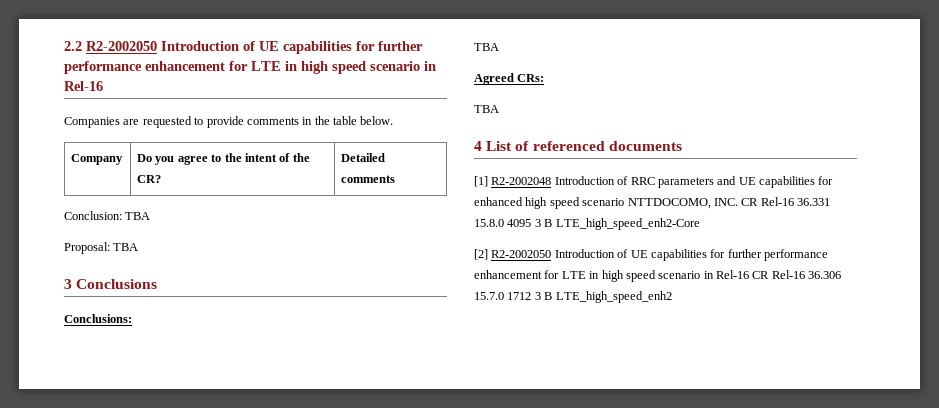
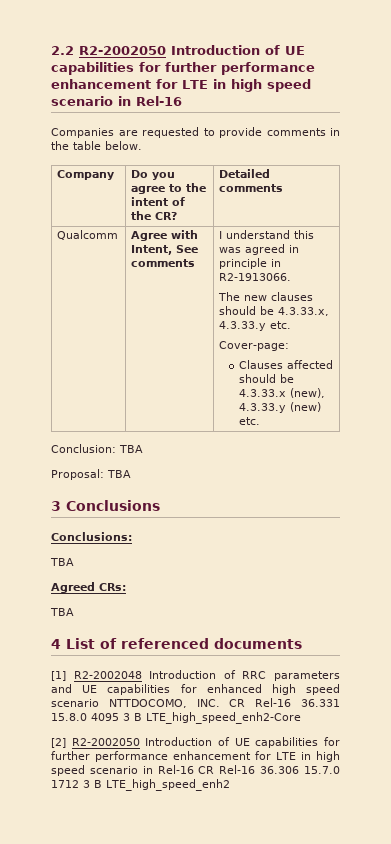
(396, 179) none -> [57,230,119,240] [131,230,199,241] [131,245,199,255] [131,259,196,267] [219,230,315,239] [219,244,300,255] [219,258,282,269] [219,273,292,281] [218,292,314,301] [219,306,330,316] [219,321,292,331] [219,341,290,351] [239,360,334,369] [239,374,295,383] [239,388,326,398] [239,402,322,413] [239,417,261,425] // Qualcomm | Agree with Intent, See comments | I understand this was agreed in principle in R2-1913066. // The new clauses should be 4.3.33.x, 4.3.33.y etc. // Cover-page: // Clauses affected should be 4.3.33.x (new), 4.3.33.y (new) etc.

